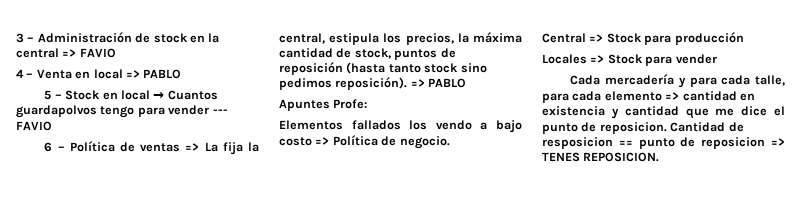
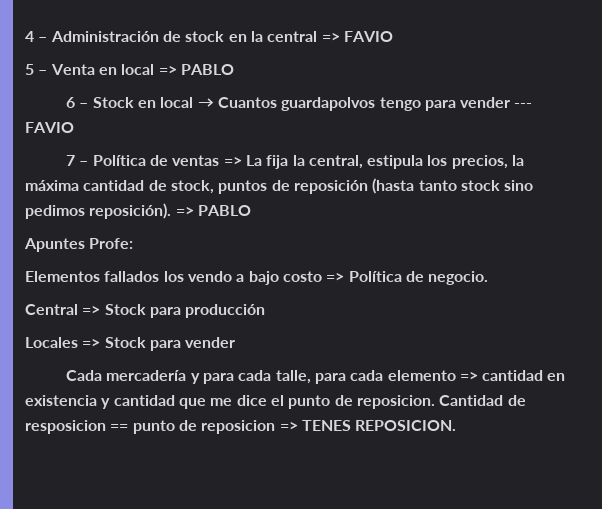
[16,33,24,43] 3 -> [25,31,34,42] 4
[16,69,24,78] 4 -> [25,64,34,75] 5
[44,90,52,100] 5 -> [65,97,75,108] 6
[44,142,53,152] 6 -> [65,155,75,166] 7

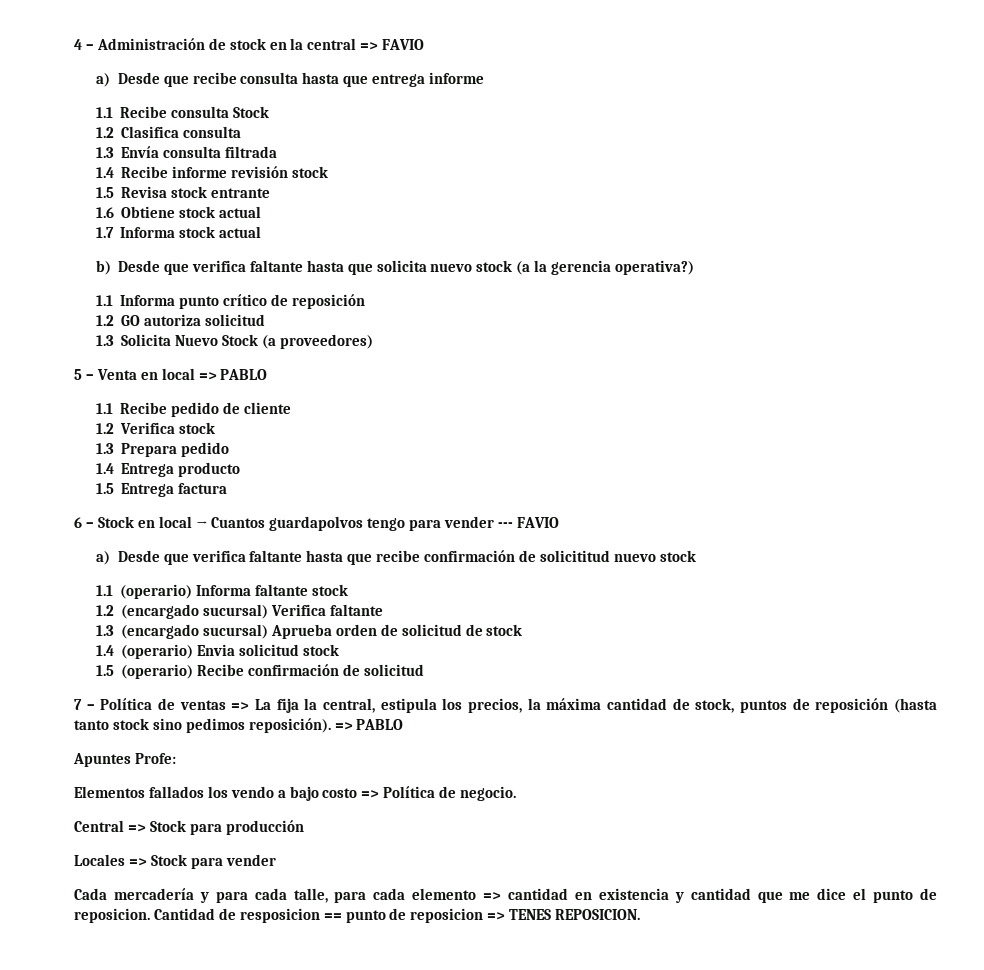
(393, 36) none -> [95,72,485,87] [95,106,269,118] [95,126,241,138] [95,146,277,158] [95,166,328,178] [95,186,270,198] [95,206,261,218] [95,226,261,238] [95,260,695,275] [95,294,365,309] [95,314,265,326] [95,334,373,349] // a) Desde que recibe consulta hasta que entrega informe // 1.1 Recibe consulta Stock // 1.2 Clasifica consulta // 1.3 Envía consulta filtrada // 1.4 Recibe informe revisión stock // 1.5 Revisa stock entrante // 1.6 Obtiene stock actual // 1.7 Informa stock actual // b) Desde que verifica faltante hasta que solicita nuevo stock (a la gerencia operativa?) // 1.1 Informa punto crítico de reposición // 1.2 GO autoriza solicitud // 1.3 Solicita Nuevo Stock (a proveedores)
(234, 69) none -> [95,402,291,417] [95,422,215,434] [95,442,229,457] [95,462,240,477] [95,483,227,497] // 1.1 Recibe pedido de cliente // 1.2 Verifica stock // 1.3 Prepara pedido // 1.4 Entrega producto // 1.5 Entrega factura
(74, 127) none -> [95,550,696,565] [95,584,348,599] [95,604,383,619] [95,624,523,639] [95,644,339,659] [95,664,424,679] // a) Desde que verifica faltante hasta que recibe confirmación de solicititud nuevo stock // 1.1 (operario) Informa faltante stock // 1.2 (encargado sucursal) Verifica faltante // 1.3 (encargado sucursal) Aprueba orden de solicitud de stock // 1.4 (operario) Envia solicitud stock // 1.5 (operario) Recibe confirmación de solicitud

